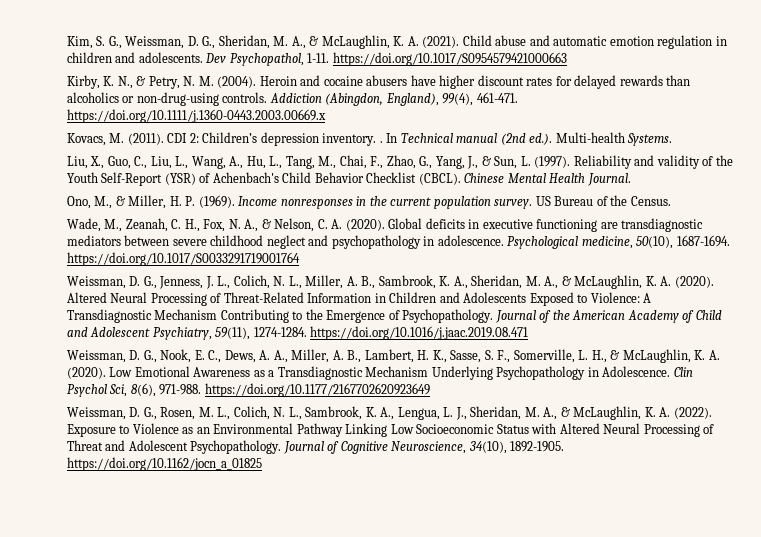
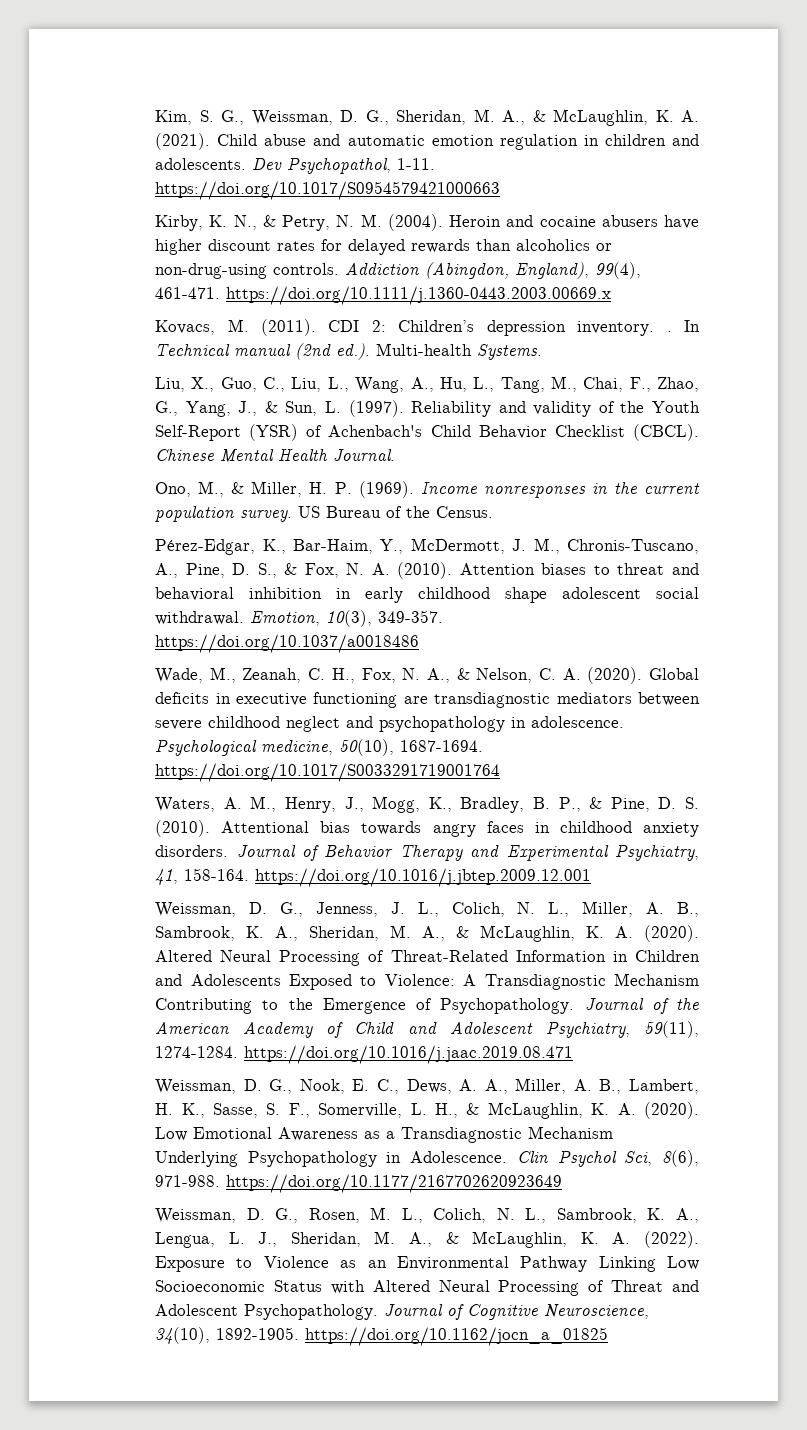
(671, 201) none -> [155,538,699,555] [155,562,699,579] [155,587,699,603] [155,610,444,627] [155,634,420,653] // Pérez-Edgar, K., Bar-Haim, Y., McDermott, J. M., Chronis-Tuscano, A., Pine, D. S., & Fox, N. A. (2010). Attention biases to threat and behavioral inhibition in early childhood shape adolescent social withdrawal. Emotion, 10(3), 349-357. https://doi.org/10.1037/a0018486
(300, 259) none -> [155,796,699,813] [155,820,699,837] [155,845,699,861] [155,868,592,887] // Waters, A. M., Henry, J., Mogg, K., Bradley, B. P., & Pine, D. S. (2010). Attentional bias towards angry faces in childhood anxiety disorders. Journal of Behavior Therapy and Experimental Psychiatry, 41, 158-164. https://doi.org/10.1016/j.jbtep.2009.12.001

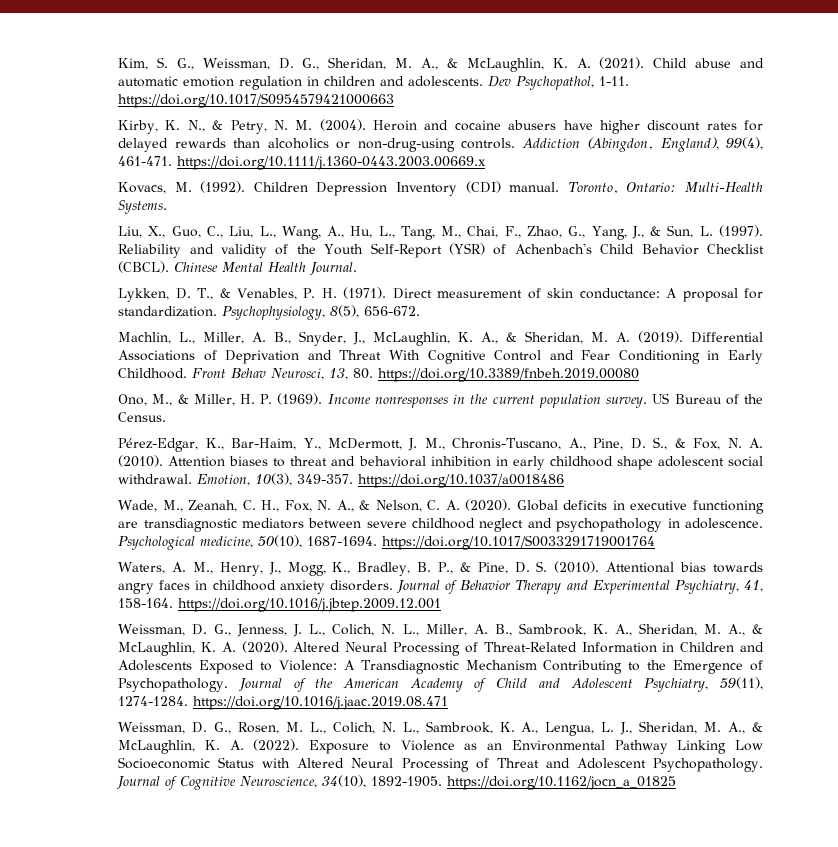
[260,319,700,336] [155,343,473,360] (2011). CDI 2: Children’s depression inventory. . In Technical manual (2nd ed.). Multi-health -> [200,181,763,196] (1992). Children Depression Inventory (CDI) manual. Toronto, Ontario: Multi-Health
(396, 455) none -> [118,287,764,302] [118,305,421,320] [118,331,764,346] [118,350,763,364] [118,368,640,382] // Lykken, D. T., & Venables, P. H. (1971). Direct measurement of skin conductance: A proposal for standardization. Psychophysiology, 8(5), 656-672. // Machlin, L., Miller, A. B., Snyder, J., McLaughlin, K. A., & Sheridan, M. A. (2019). Differential Associations of Deprivation and Threat With Cognitive Control and Fear Conditioning in Early Childhood. Front Behav Neurosci, 13, 80. https://doi.org/10.3389/fnbeh.2019.00080
[155,1078,699,1094] [155,1102,699,1119] [155,1126,614,1143] [155,1150,699,1167] [155,1174,563,1193] // Weissman, D. G., Nook, E. C., Dews, A. A., Miller, A. B., Lambert, H. K., Sasse, S. F., Somerville, L. H., & McLaughlin, K. A. (2020). Low Emotional Awareness as a Transdiagnostic Mechanism Underlying Psychopathology in Adolescence. Clin Psychol Sci, 8(6), 971-988. https://doi.org/10.1177/2167702620923649 -> (449, 703) none

